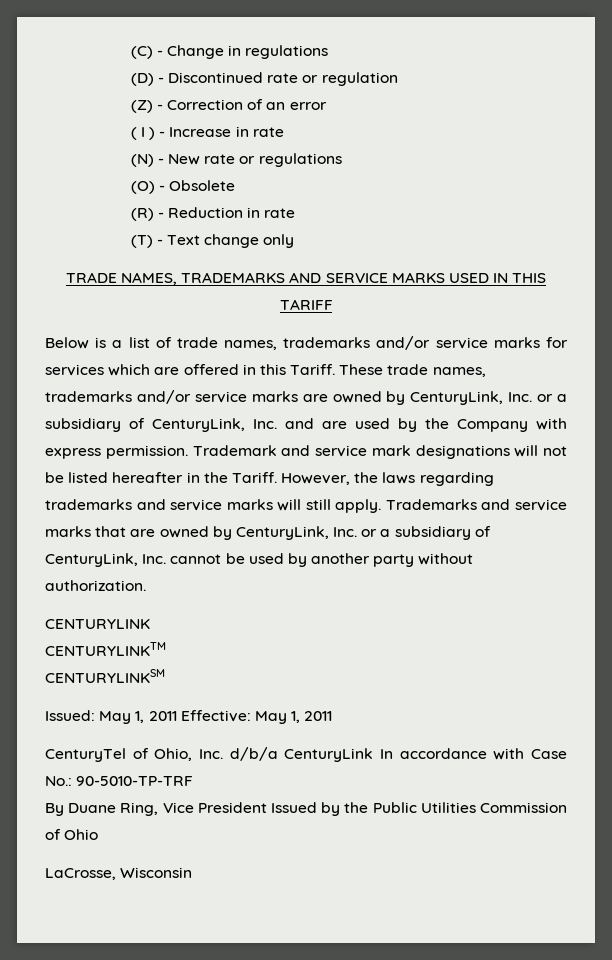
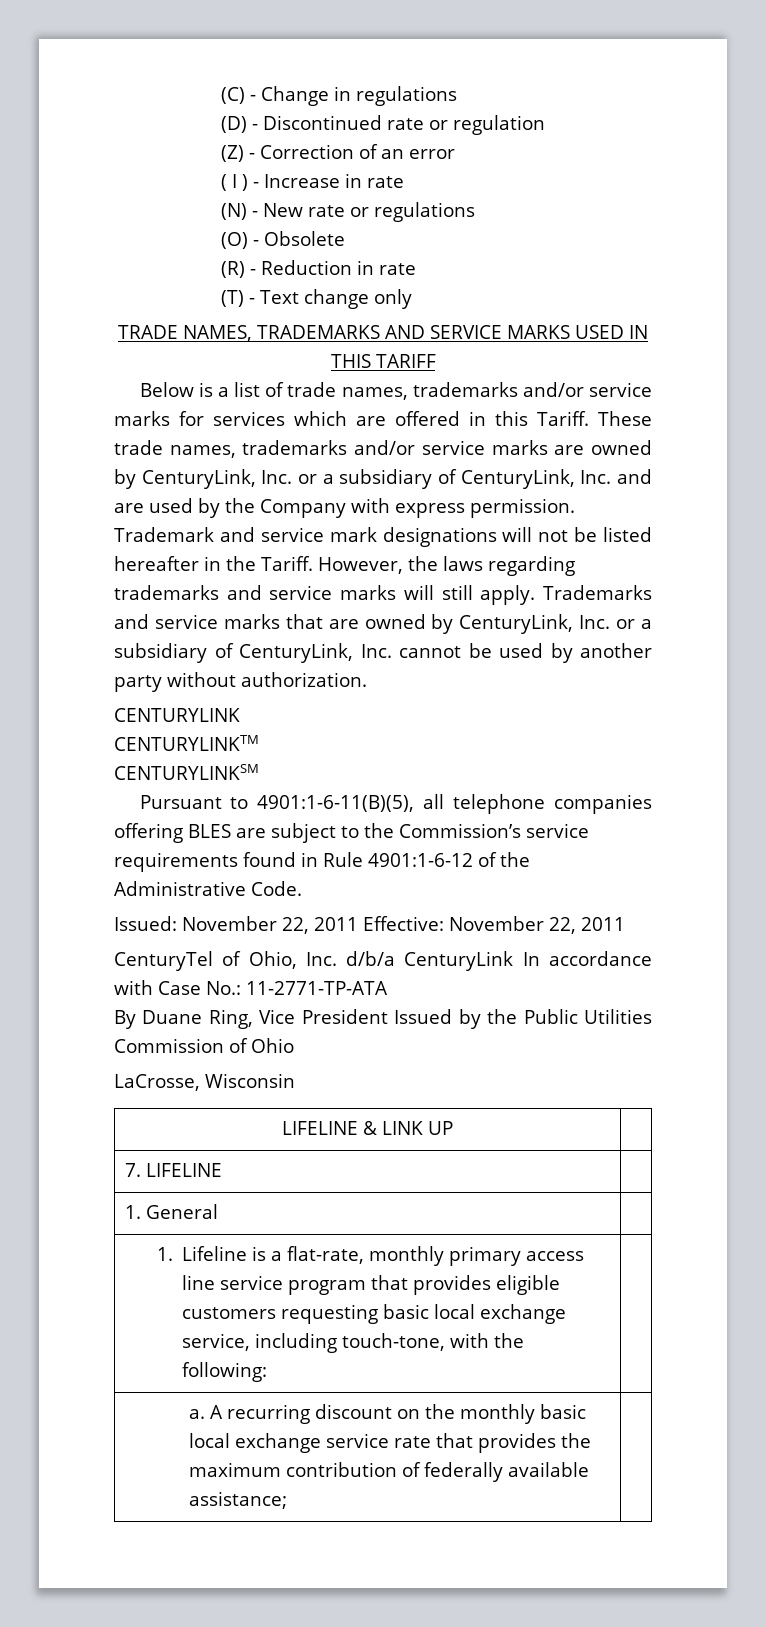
[45,710,301,724] Issued: May 1, 2011 Effective: May 1, -> [139,794,652,814] [114,823,589,843] [114,852,530,872] [114,881,302,896] [114,916,576,934] Pursuant to 4901:1-6-11(B)(5), all telephone companies offering BLES are subject to the Commission’s service requirements found in Rule 4901:1-6-12 of the Administrative Code. // Issued: November 22, 2011 Effective: November 22,
[76,776,194,786] 90-5010-TP-TRF -> [246,981,388,995] 11-2771-TP-ATA
(193, 872) none -> [282,1121,454,1135] [124,1163,222,1177] [124,1204,218,1219] [156,1246,585,1266] [182,1275,561,1295] [182,1304,567,1324] [182,1333,525,1353] [182,1362,268,1382] [188,1404,586,1424] [188,1433,591,1453] [188,1462,589,1482] [188,1491,287,1509] // LIFELINE & LINK UP | // 7. LIFELINE | // 1. General | // 1. Lifeline is a flat-rate, monthly primary access line service program that provides eligible customers requesting basic local exchange service, including touch-tone, with the following: | // a. A recurring discount on the monthly basic local exchange service rate that provides the maximum contribution of federally available assistance; |

